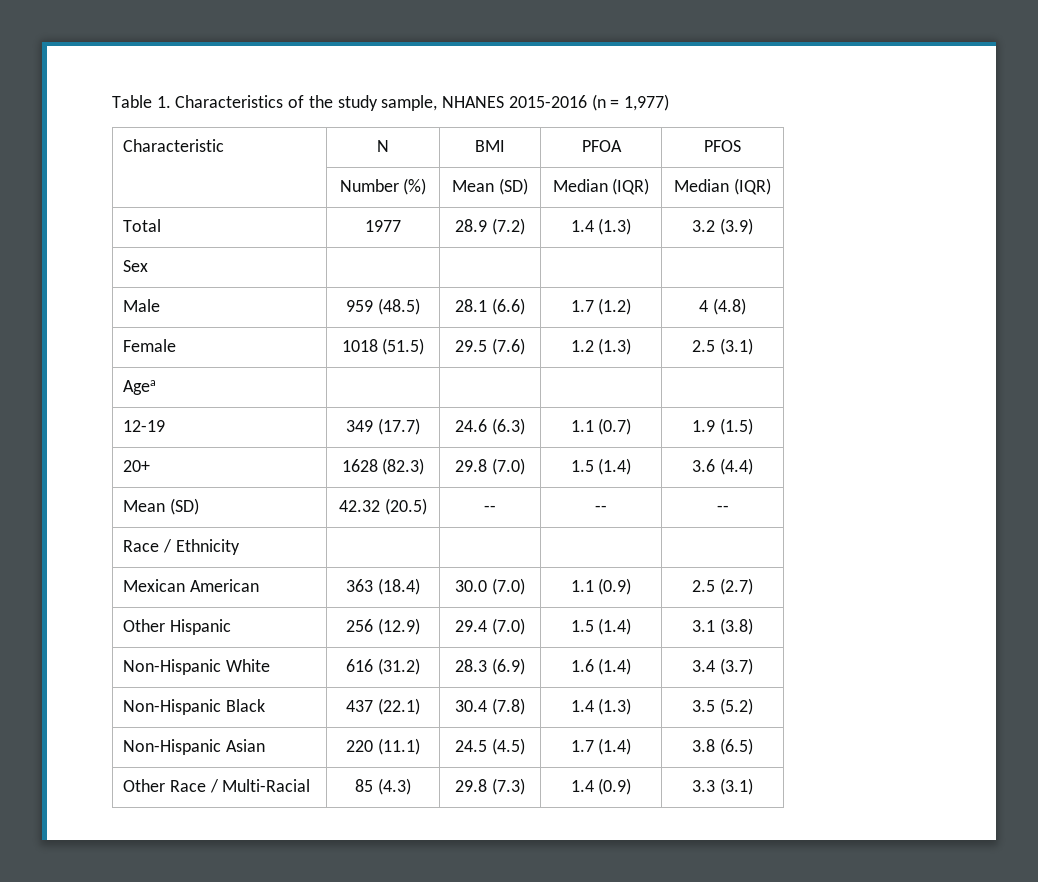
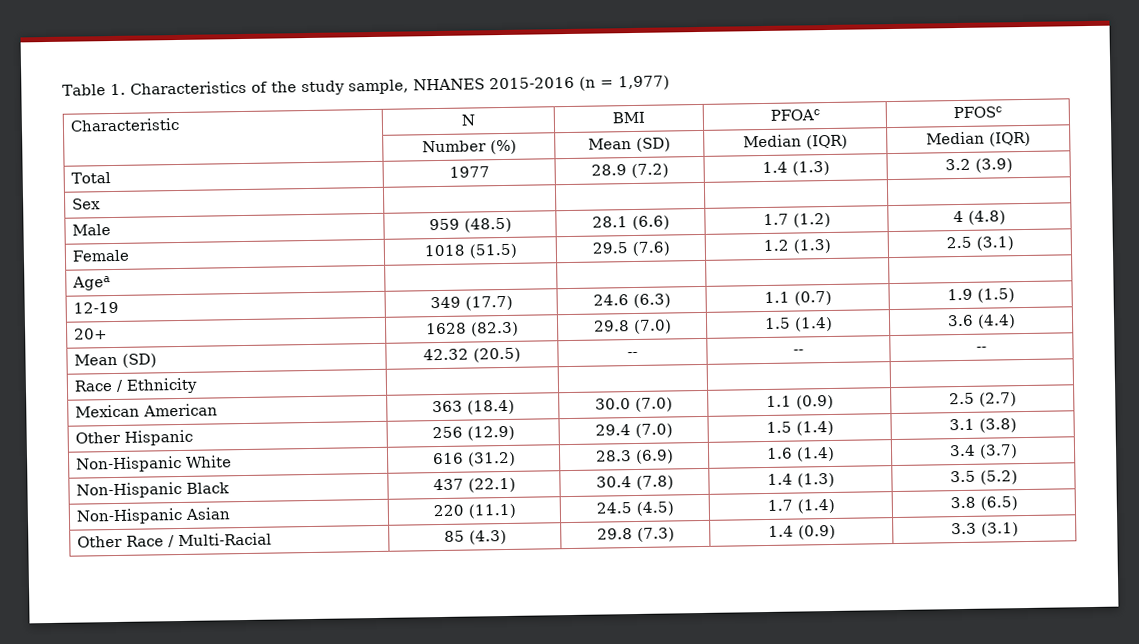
[581,140,622,152] [704,140,741,152] PFOA | PFOS -> [769,109,820,121] [953,106,1002,119] PFOAc | PFOSc

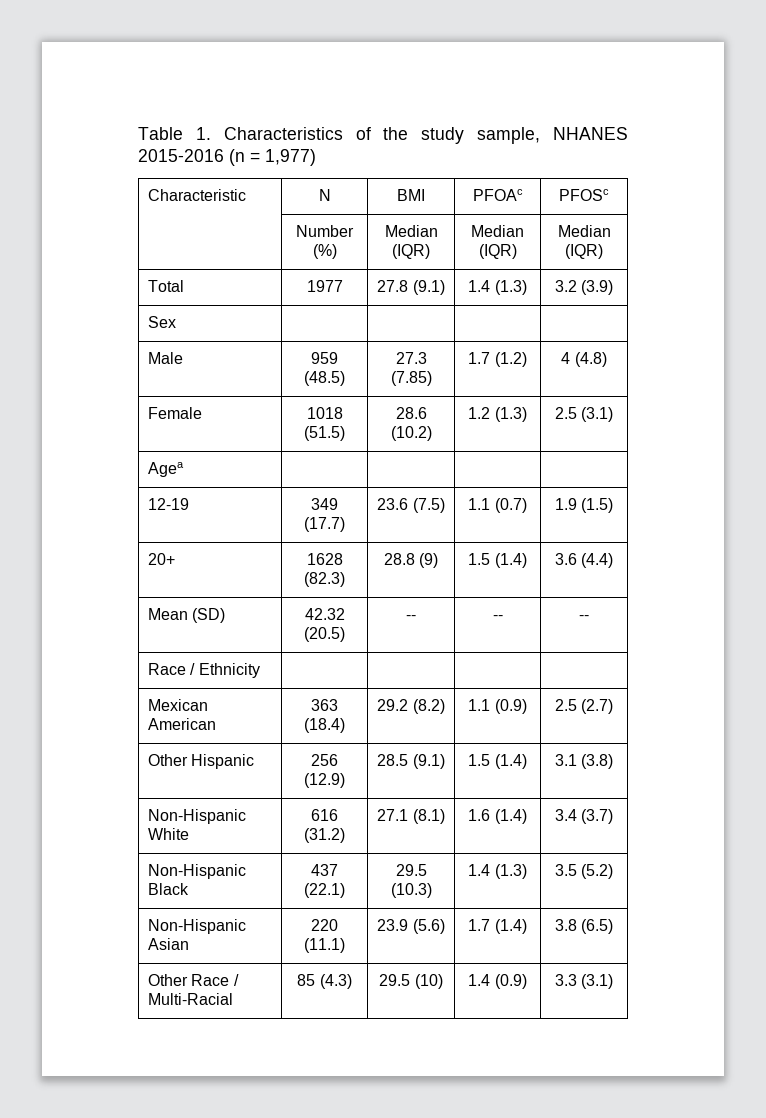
[588,137,671,152] Mean (SD) -> [384,225,438,237] [392,244,430,259] Median (IQR)
[590,163,669,179] 28.9 (7.2) -> [377,280,445,295] 27.8 (9.1)
[591,215,670,231] 28.1 (6.6) -> [395,352,427,364] [390,371,432,386] 27.3 (7.85)
[591,241,670,257] 29.5 (7.6) -> [395,407,427,419] [390,426,432,441] 28.6 (10.2)
[592,293,671,309] 24.6 (6.3) -> [377,498,445,513] 23.6 (7.5)
[592,319,672,335] 29.8 (7.0) -> [383,553,439,568] 28.8 (9)
[594,397,673,413] 30.0 (7.0) -> [377,699,445,714] 29.2 (8.2)
[594,423,673,439] 29.4 (7.0) -> [377,754,445,769] 28.5 (9.1)
[594,449,674,465] 28.3 (6.9) -> [377,809,445,824] 27.1 (8.1)
[595,475,674,491] 30.4 (7.8) -> [395,864,427,876] [390,883,432,898] 29.5 (10.3)
[595,501,674,517] 24.5 (4.5) -> [377,919,445,934] 23.9 (5.6)
[596,527,675,542] 29.8 (7.3) -> [379,974,443,989] 29.5 (10)

